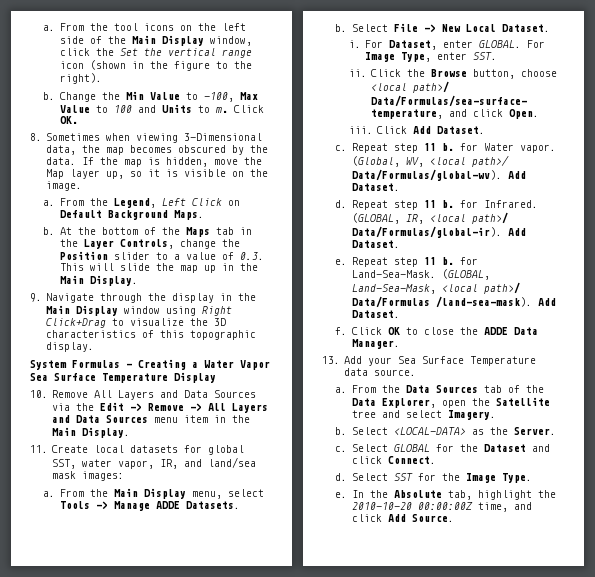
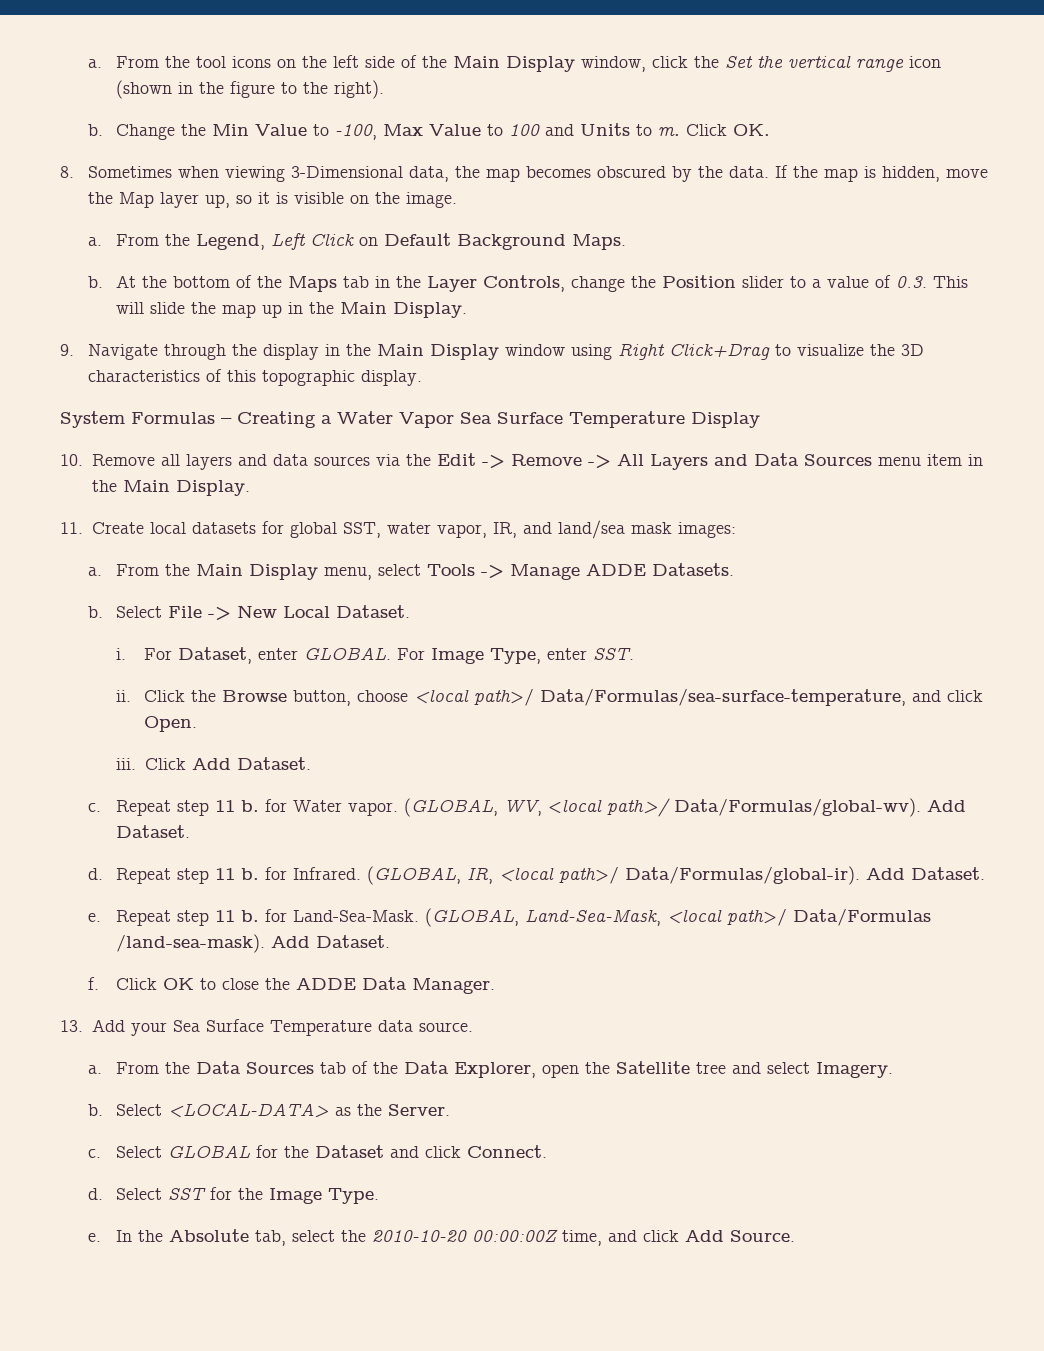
[94,390,257,400] All Layers and Data Sources -> [160,454,370,470] all layers and data sources
[351,156,400,167] (Global, -> [403,798,498,817] (GLOBAL,
[477,490,532,500] highlight -> [291,1230,335,1242] select

